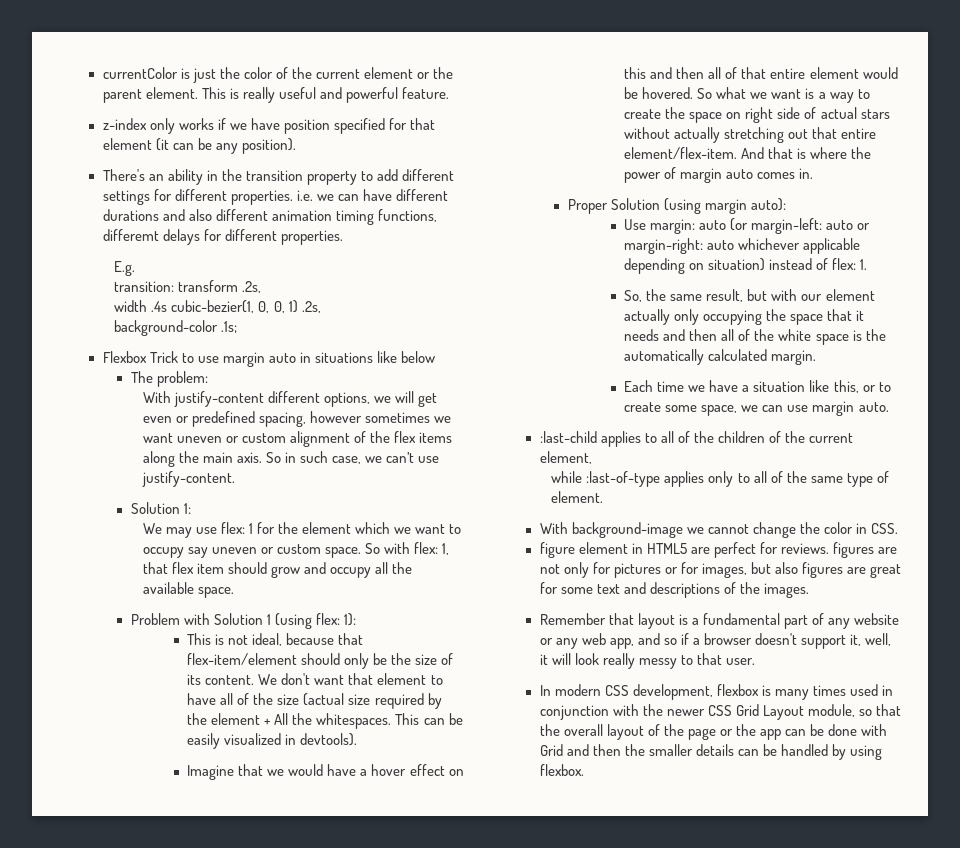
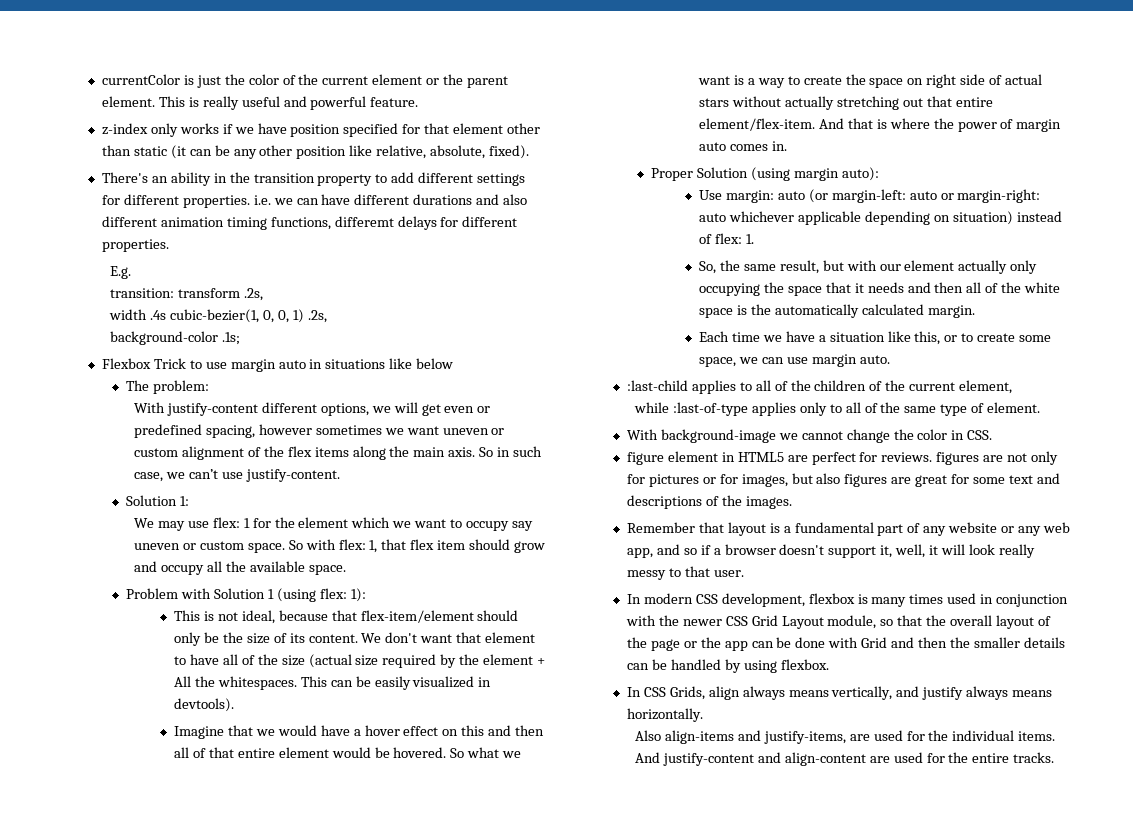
(152, 144) none -> [507,123,541,134] [101,145,167,156] other than static
[241,138,296,154] position). -> [259,145,530,159] other position like relative, absolute, fixed).
(584, 770) none -> [626,686,1053,700] [626,708,703,722] [635,730,1056,744] [635,752,1055,766] // In CSS Grids, align always means vertically, and justify always means horizontally. // Also align-items and justify-items, are used for the individual items. And justify-content and align-content are used for the entire tracks.

